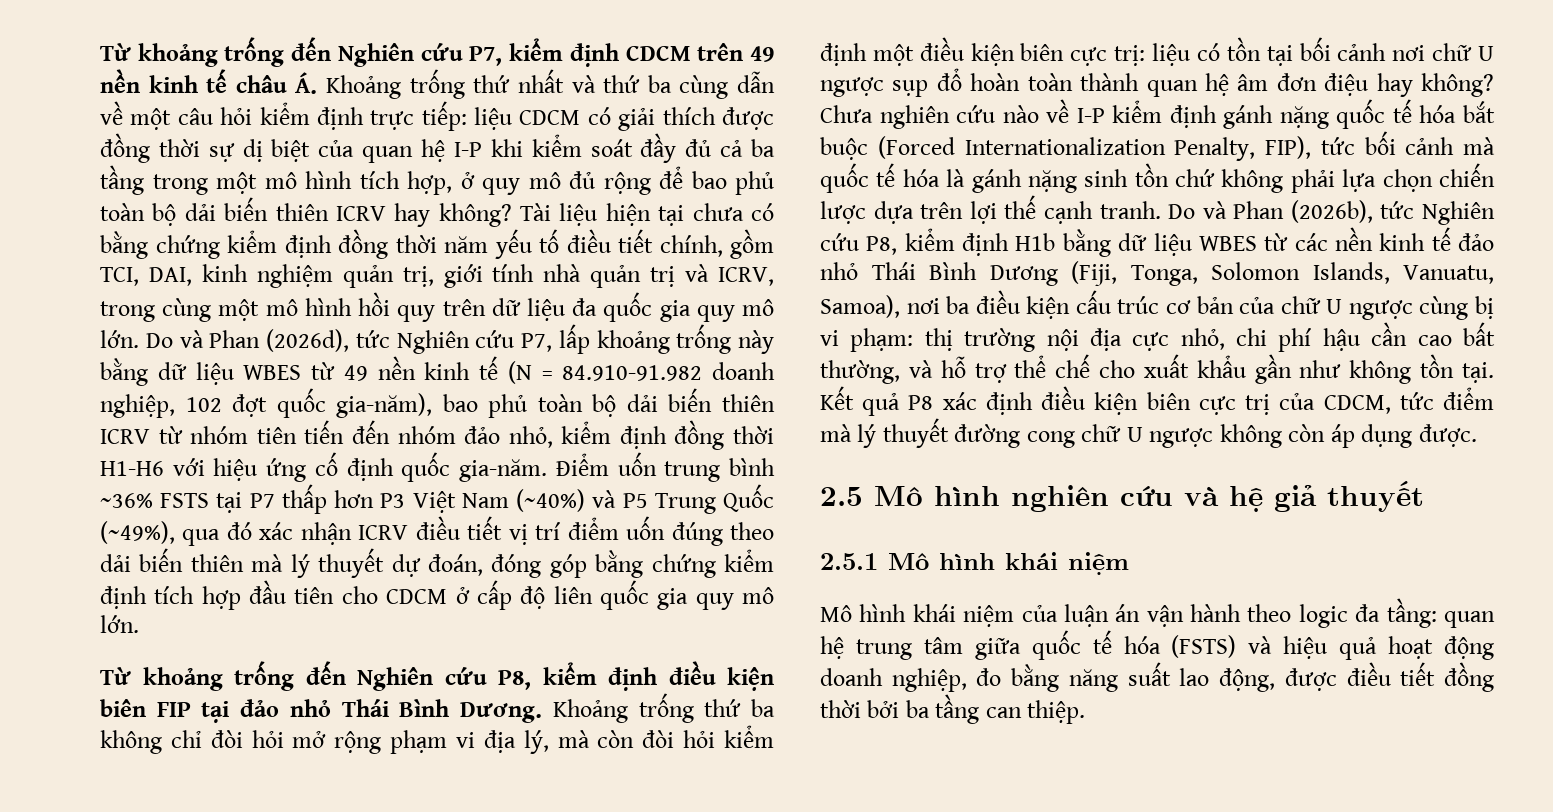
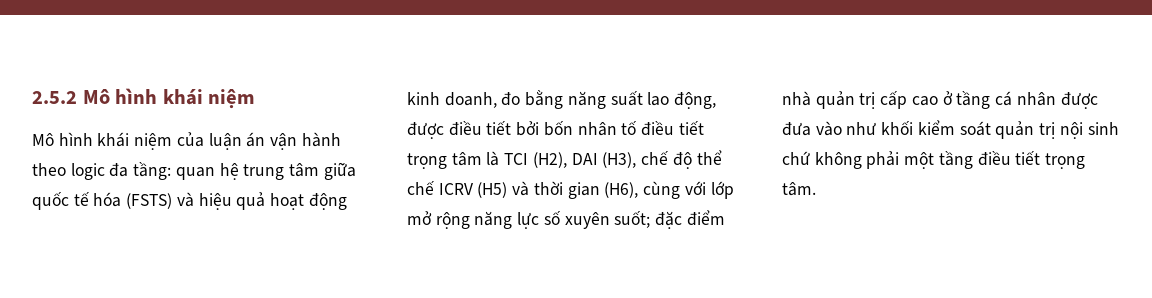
[100,37,775,67] [100,69,776,99] [100,101,774,131] [100,133,775,163] [100,165,774,195] [100,197,774,227] [100,229,774,259] [100,264,774,288] [100,292,774,322] [100,324,774,354] [100,356,775,386] [100,388,775,418] [100,420,775,450] [100,452,776,482] [100,484,775,514] [100,516,774,546] [100,548,774,578] [100,580,774,610] [100,615,139,633] [100,661,774,691] [100,693,776,723] [100,725,774,754] [820,37,1494,66] [820,68,1494,97] [820,99,1495,129] [820,131,1495,161] [820,163,1495,193] [820,195,1495,225] [820,227,1494,257] [820,261,1494,286] [820,290,1494,320] [820,322,1495,352] [820,354,1494,384] [820,386,1494,416] [820,418,1477,448] [820,481,1424,512] [820,553,878,570] Từ khoảng trống đến Nghiên cứu P7, kiểm định CDCM trên 49 nền kinh tế châu Á. Khoảng trống thứ nhất và thứ ba cùng dẫn về một câu hỏi kiểm định trực tiếp: liệu CDCM có giải thích được đồng thời sự dị biệt của quan hệ I-P khi kiểm soát đầy đủ cả ba tầng trong một mô hình tích hợp, ở quy mô đủ rộng để bao phủ toàn bộ dải biến thiên ICRV hay không? Tài liệu hiện tại chưa có bằng chứng kiểm định đồng thời năm yếu tố điều tiết chính, gồm TCI, DAI, kinh nghiệm quản trị, giới tính nhà quản trị và ICRV, trong cùng một mô hình hồi quy trên dữ liệu đa quốc gia quy mô lớn. Do và Phan (2026d), tức Nghiên cứu P7, lấp khoảng trống này bằng dữ liệu WBES từ 49 nền kinh tế (N = 84.910-91.982 doanh nghiệp, 102 đợt quốc gia-năm), bao phủ toàn bộ dải biến thiên ICRV từ nhóm tiên tiến đến nhóm đảo nhỏ, kiểm định đồng thời H1-H6 với hiệu ứng cố định quốc gia-năm. Điểm uốn trung bình ~36% FSTS tại P7 thấp hơn P3 Việt Nam (~40%) và P5 Trung Quốc (~49%), qua đó xác nhận ICRV điều tiết vị trí điểm uốn đúng theo dải biến thiên mà lý thuyết dự đoán, đóng góp bằng chứng kiểm định tích hợp đầu tiên cho CDCM ở cấp độ liên quốc gia quy mô lớn. // Từ khoảng trống đến Nghiên cứu P8, kiểm định điều kiện biên FIP tại đảo nhỏ Thái Bình Dương. Khoảng trống thứ ba không chỉ đòi hỏi mở rộng phạm vi địa lý, mà còn đòi hỏi kiểm định một điều kiện biên cực trị: liệu có tồn tại bối cảnh nơi chữ U ngược sụp đổ hoàn toàn thành quan hệ âm đơn điệu hay không? Chưa nghiên cứu nào về I-P kiểm định gánh nặng quốc tế hóa bắt buộc (Forced Internationalization Penalty, FIP), tức bối cảnh mà quốc tế hóa là gánh nặng sinh tồn chứ không phải lựa chọn chiến lược dựa trên lợi thế cạnh tranh. Do và Phan (2026b), tức Nghiên cứu P8, kiểm định H1b bằng dữ liệu WBES từ các nền kinh tế đảo nhỏ Thái Bình Dương (Fiji, Tonga, Solomon Islands, Vanuatu, Samoa), nơi ba điều kiện cấu trúc cơ bản của chữ U ngược cùng bị vi phạm: thị trường nội địa cực nhỏ, chi phí hậu cần cao bất thường, và hỗ trợ thể chế cho xuất khẩu gần như không tồn tại. Kết quả P8 xác định điều kiện biên cực trị của CDCM, tức điểm mà lý thuyết đường cong chữ U ngược không còn áp dụng được. // 2.5 Mô hình nghiên cứu và hệ giả thuyết // 2.5.1 -> [32,91,77,104] 2.5.2
[820,668,967,692] doanh nghiệp, -> [407,92,497,108] kinh doanh,
[1444,662,1494,692] [820,694,1086,724] đồng thời bởi ba tầng can thiệp. -> [516,121,704,136] [407,150,722,169] [407,181,734,199] [407,210,725,229] [782,91,1098,109] [782,120,1119,139] [782,151,1086,169] [782,182,816,196] bởi bốn nhân tố điều tiết trọng tâm là TCI (H2), DAI (H3), chế độ thể chế ICRV (H5) và thời gian (H6), cùng với lớp mở rộng năng lực số xuyên suốt; đặc điểm nhà quản trị cấp cao ở tầng cá nhân được đưa vào như khối kiểm soát quản trị nội sinh chứ không phải một tầng điều tiết trọng tâm.

